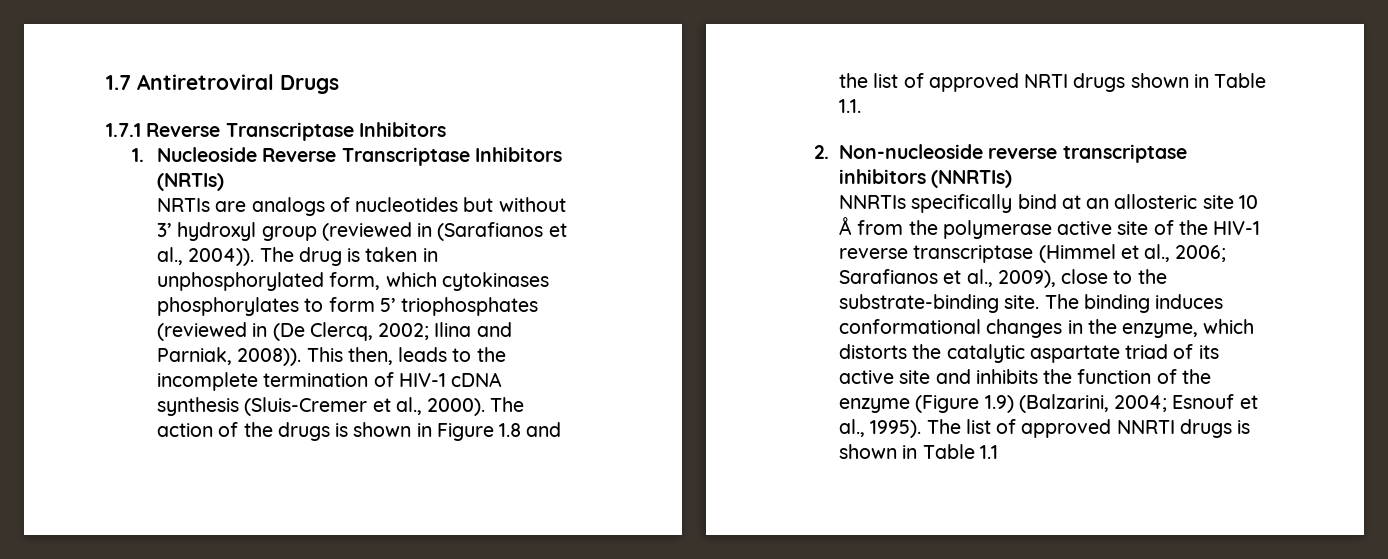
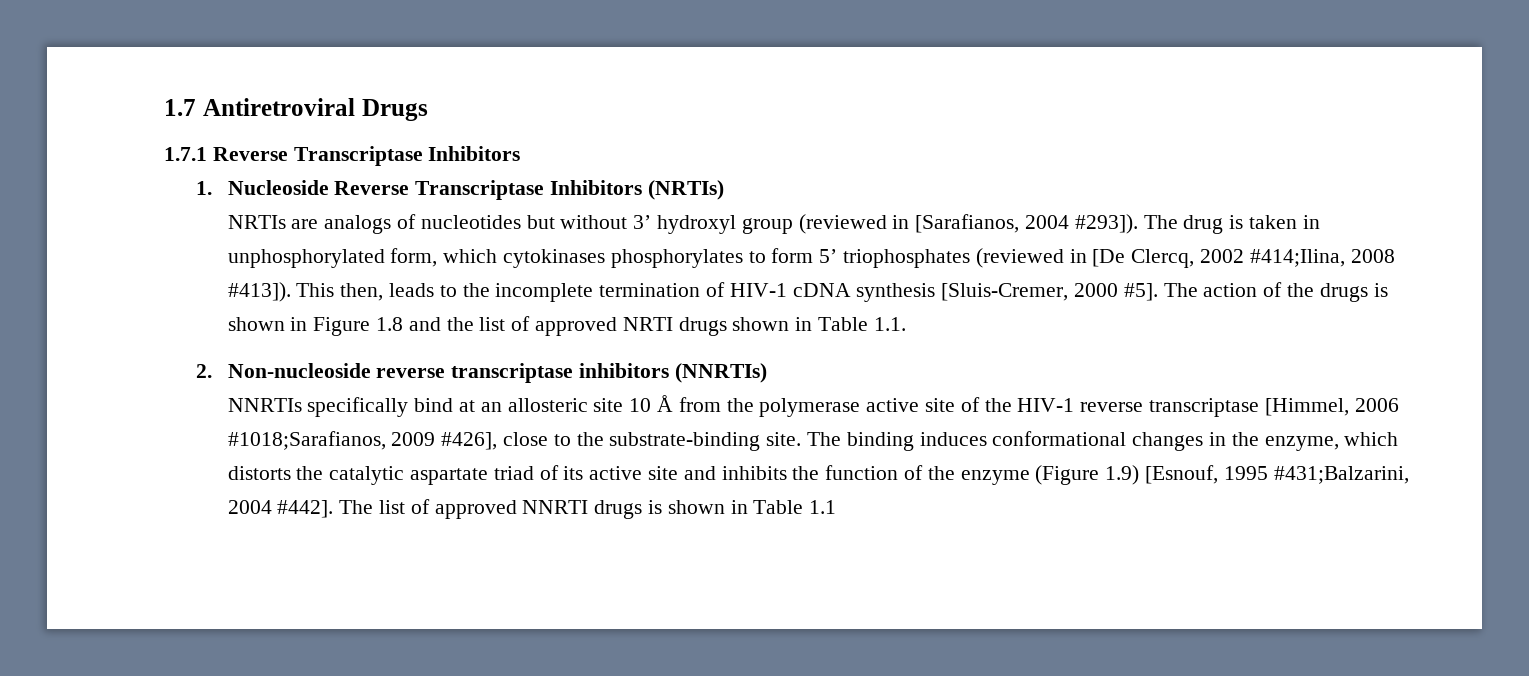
[437,222,567,241] [157,247,255,266] (Sarafianos et al., 2004)). -> [915,214,1138,234] [Sarafianos, 2004 #293]).
[272,322,512,341] [157,347,302,366] (De Clercq, 2002; Ilina and Parniak, 2008)). -> [1092,249,1395,268] [227,282,291,302] [De Clercq, 2002 #414;Ilina, 2008 #413]).
[244,397,486,416] (Sluis-Cremer et al., 2000). -> [941,283,1158,301] [Sluis-Cremer, 2000 #5].
[1038,244,1227,263] [839,269,1056,288] (Himmel et al., 2006; Sarafianos et al., 2009), -> [1264,398,1399,416] [227,431,498,450] [Himmel, 2006 #1018;Sarafianos, 2009 #426],
[1018,394,1258,413] [839,419,922,438] (Balzarini, 2004; Esnouf et al., 1995). -> [1145,465,1409,484] [227,500,334,518] [Esnouf, 1995 #431;Balzarini, 2004 #442].

